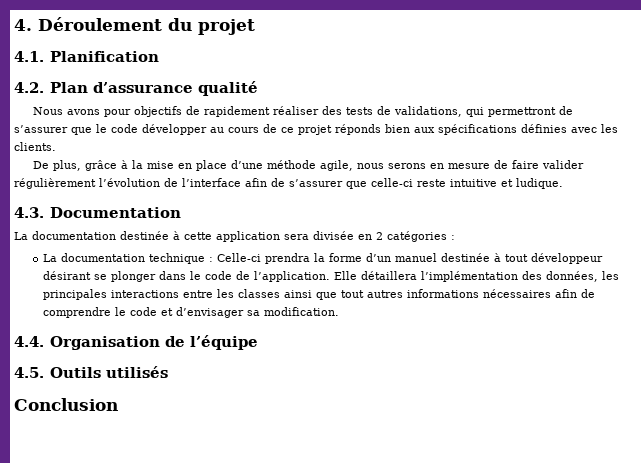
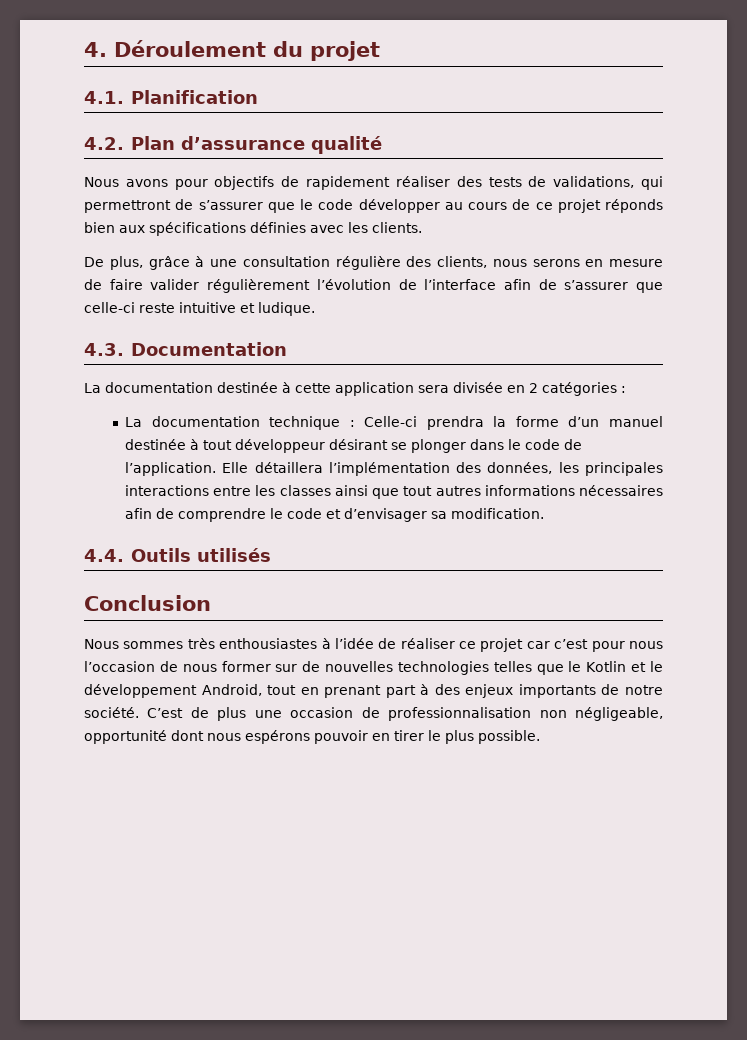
[132,160,354,171] la mise en place d’une méthode agile, -> [210,256,487,270] une consultation régulière des clients,
[49,335,258,350] [14,367,44,378] Organisation de l’équipe // 4.5. -> (124, 555) none
(118, 404) none -> [84,638,663,652] [84,661,663,675] [84,684,663,698] [84,707,664,721] [84,730,540,744] // Nous sommes très enthousiastes à l’idée de réaliser ce projet car c’est pour nous l’occasion de nous former sur de nouvelles technologies telles que le Kotlin et le développement Android, tout en prenant part à des enjeux importants de notre société. C’est de plus une occasion de professionnalisation non négligeable, opportunité dont nous espérons pouvoir en tirer le plus possible.

